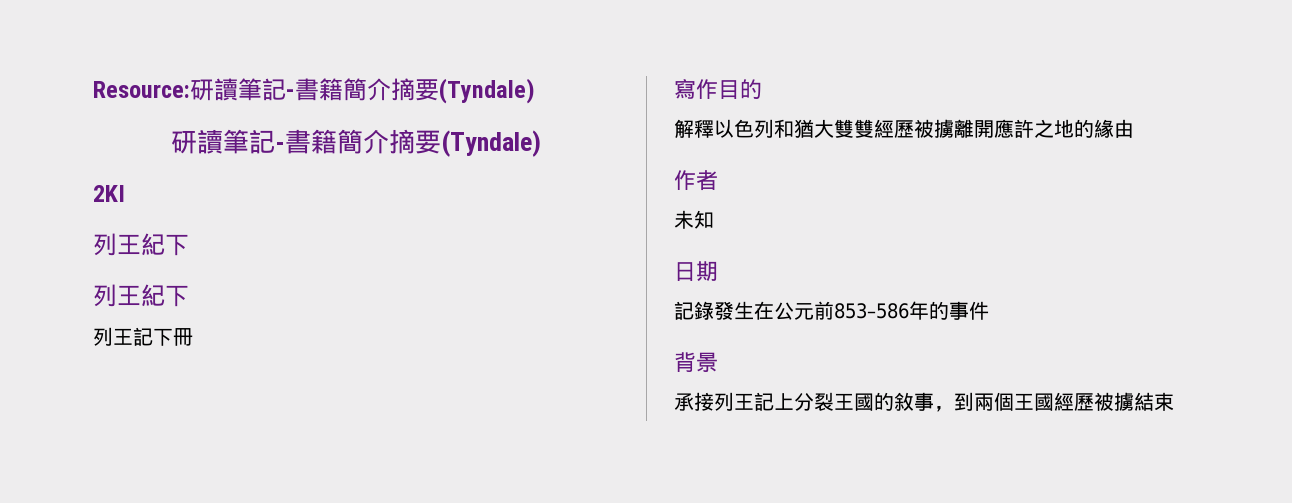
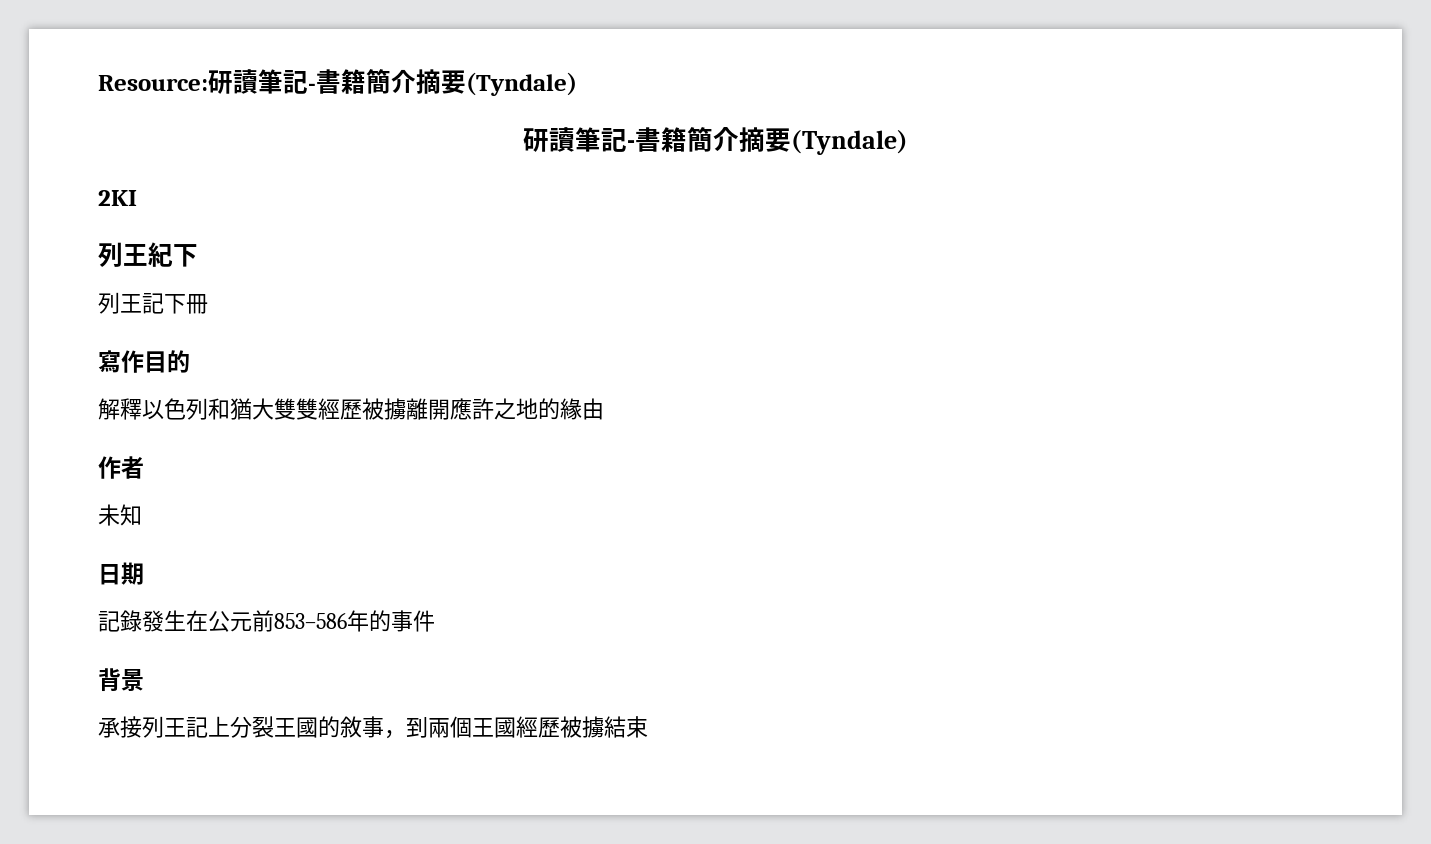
[93,284,189,307] // 列王紀下 -> (198, 255) none

